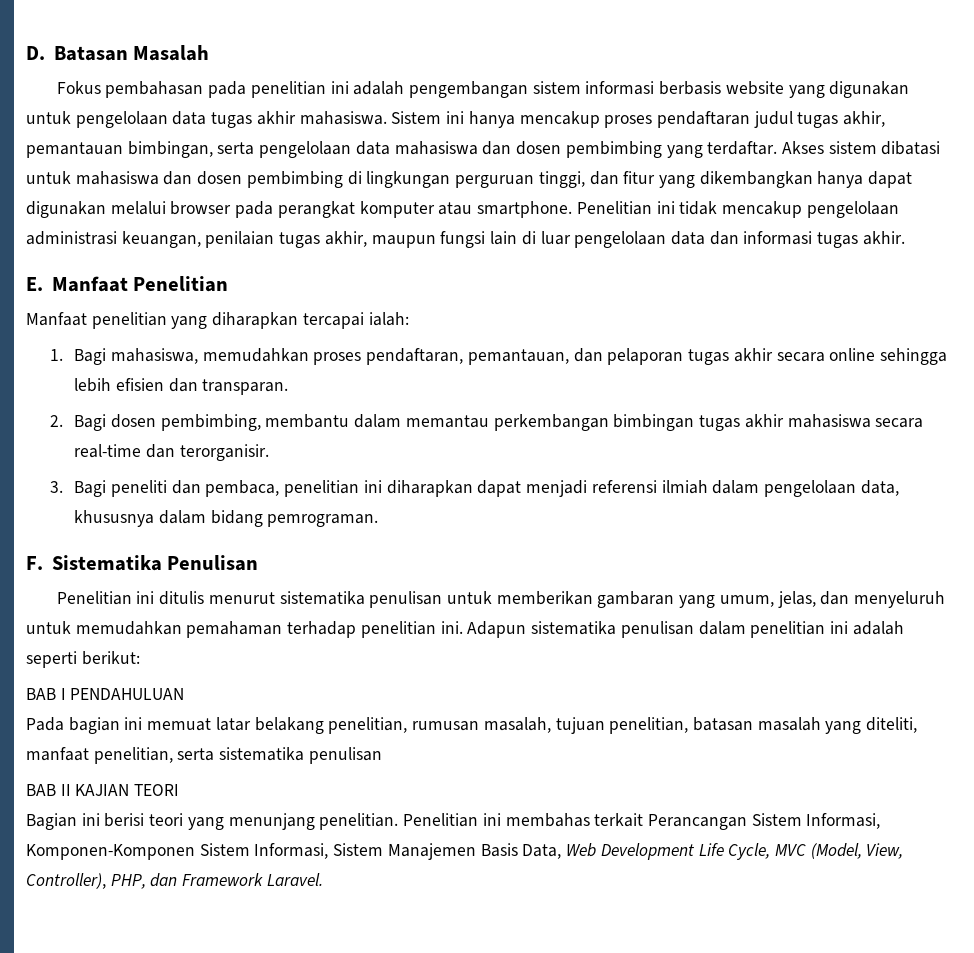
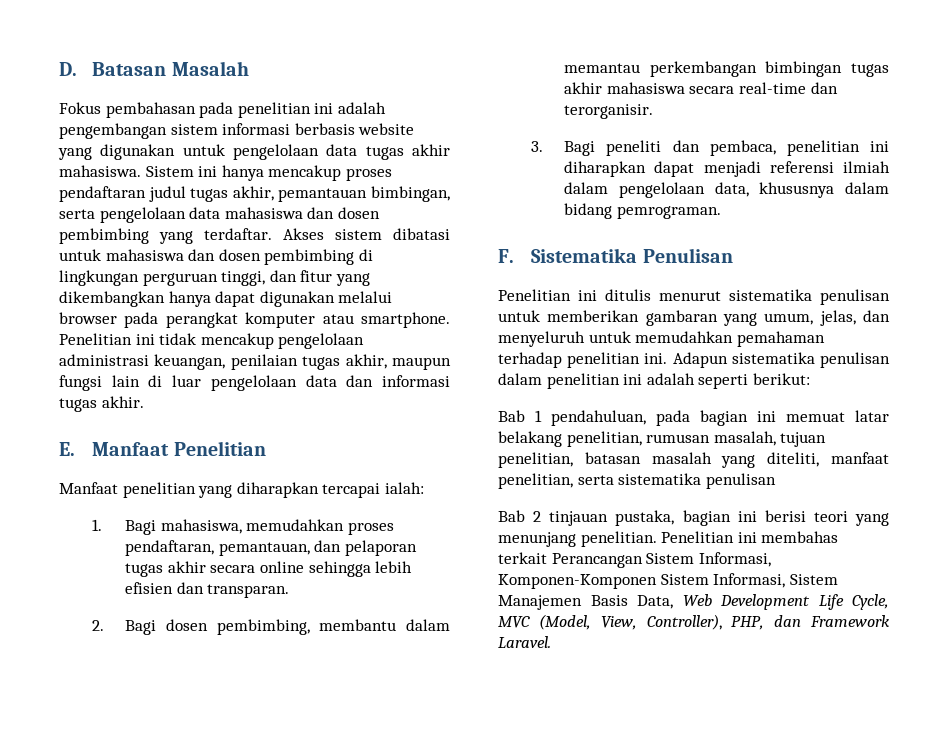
[26,688,185,700] [26,717,64,731] BAB I PENDAHULUAN // Pada -> [498,410,690,426] Bab 1 pendahuluan, pada
[26,784,180,796] [26,813,77,830] BAB II KAJIAN TEORI // Bagian -> [498,510,731,526] Bab 2 tinjauan pustaka, bagian

